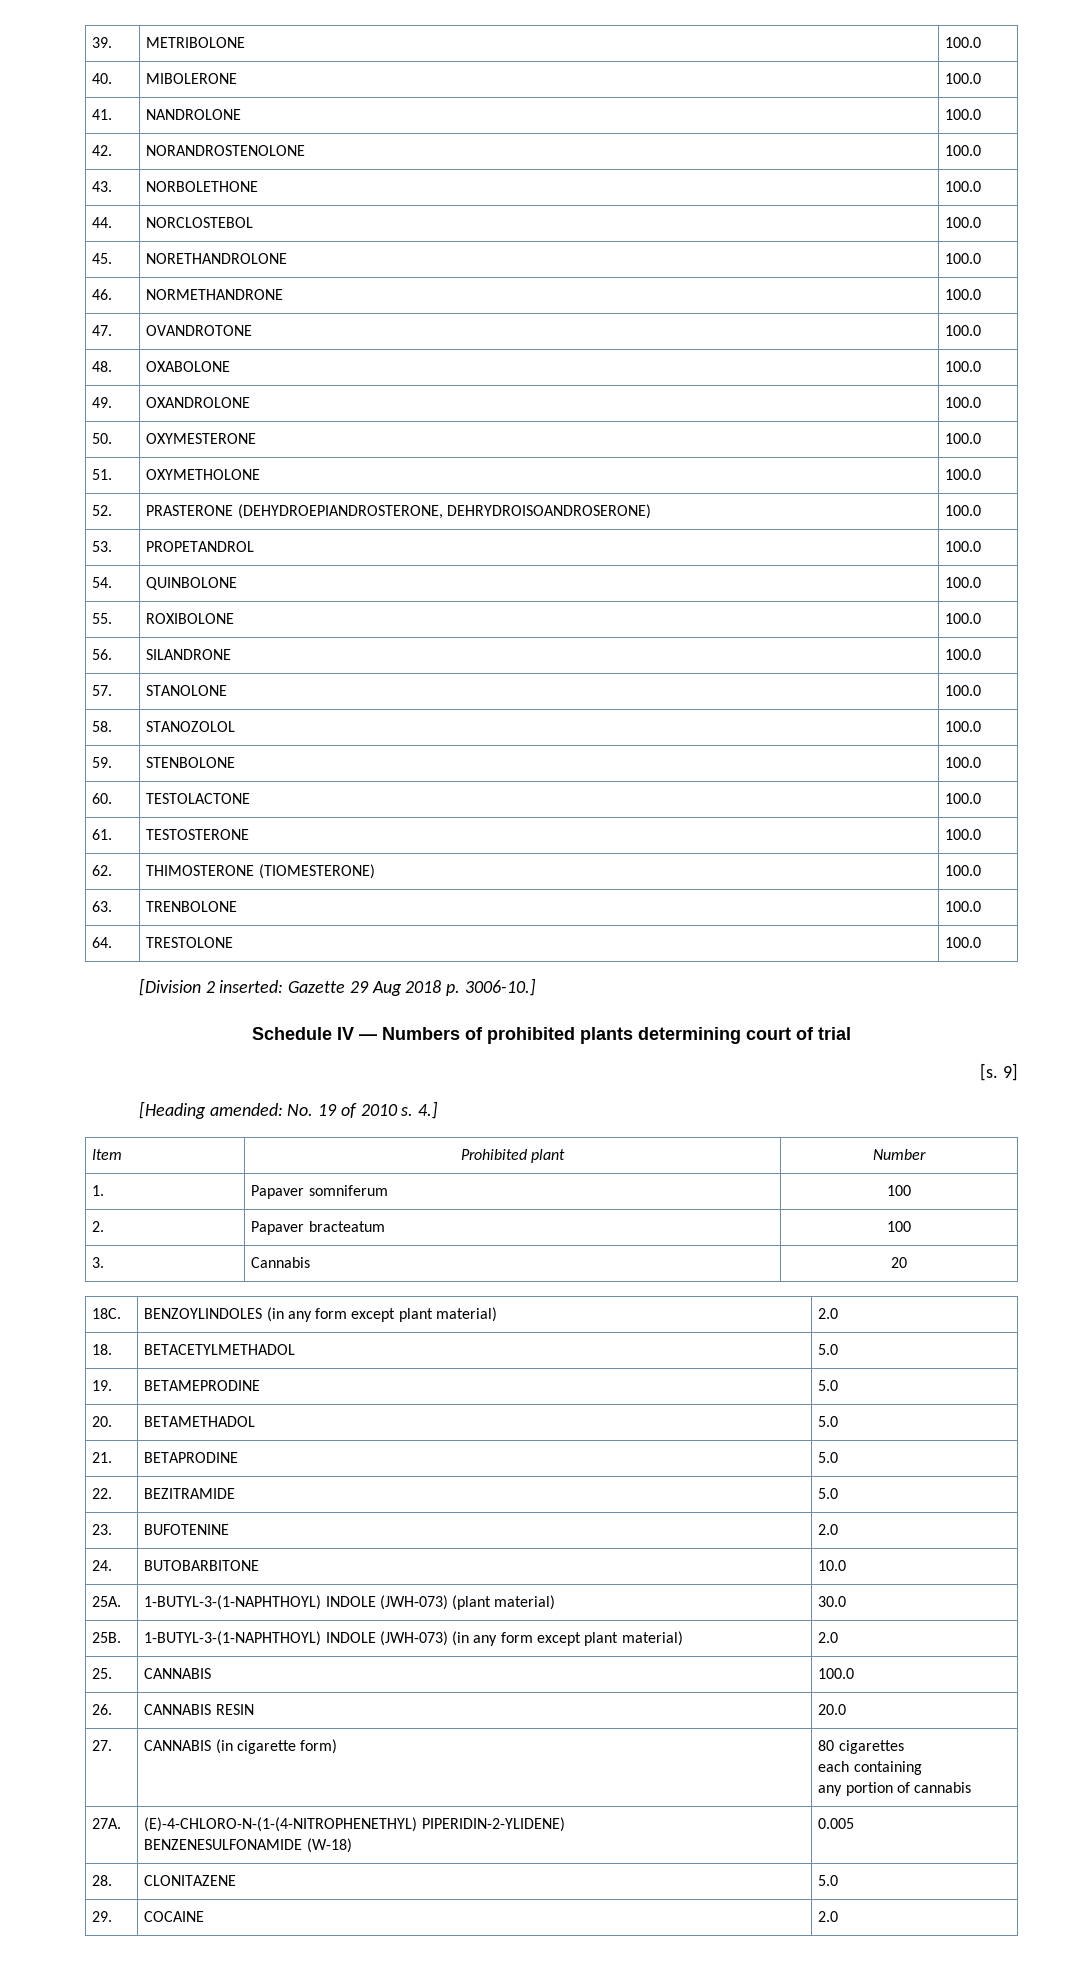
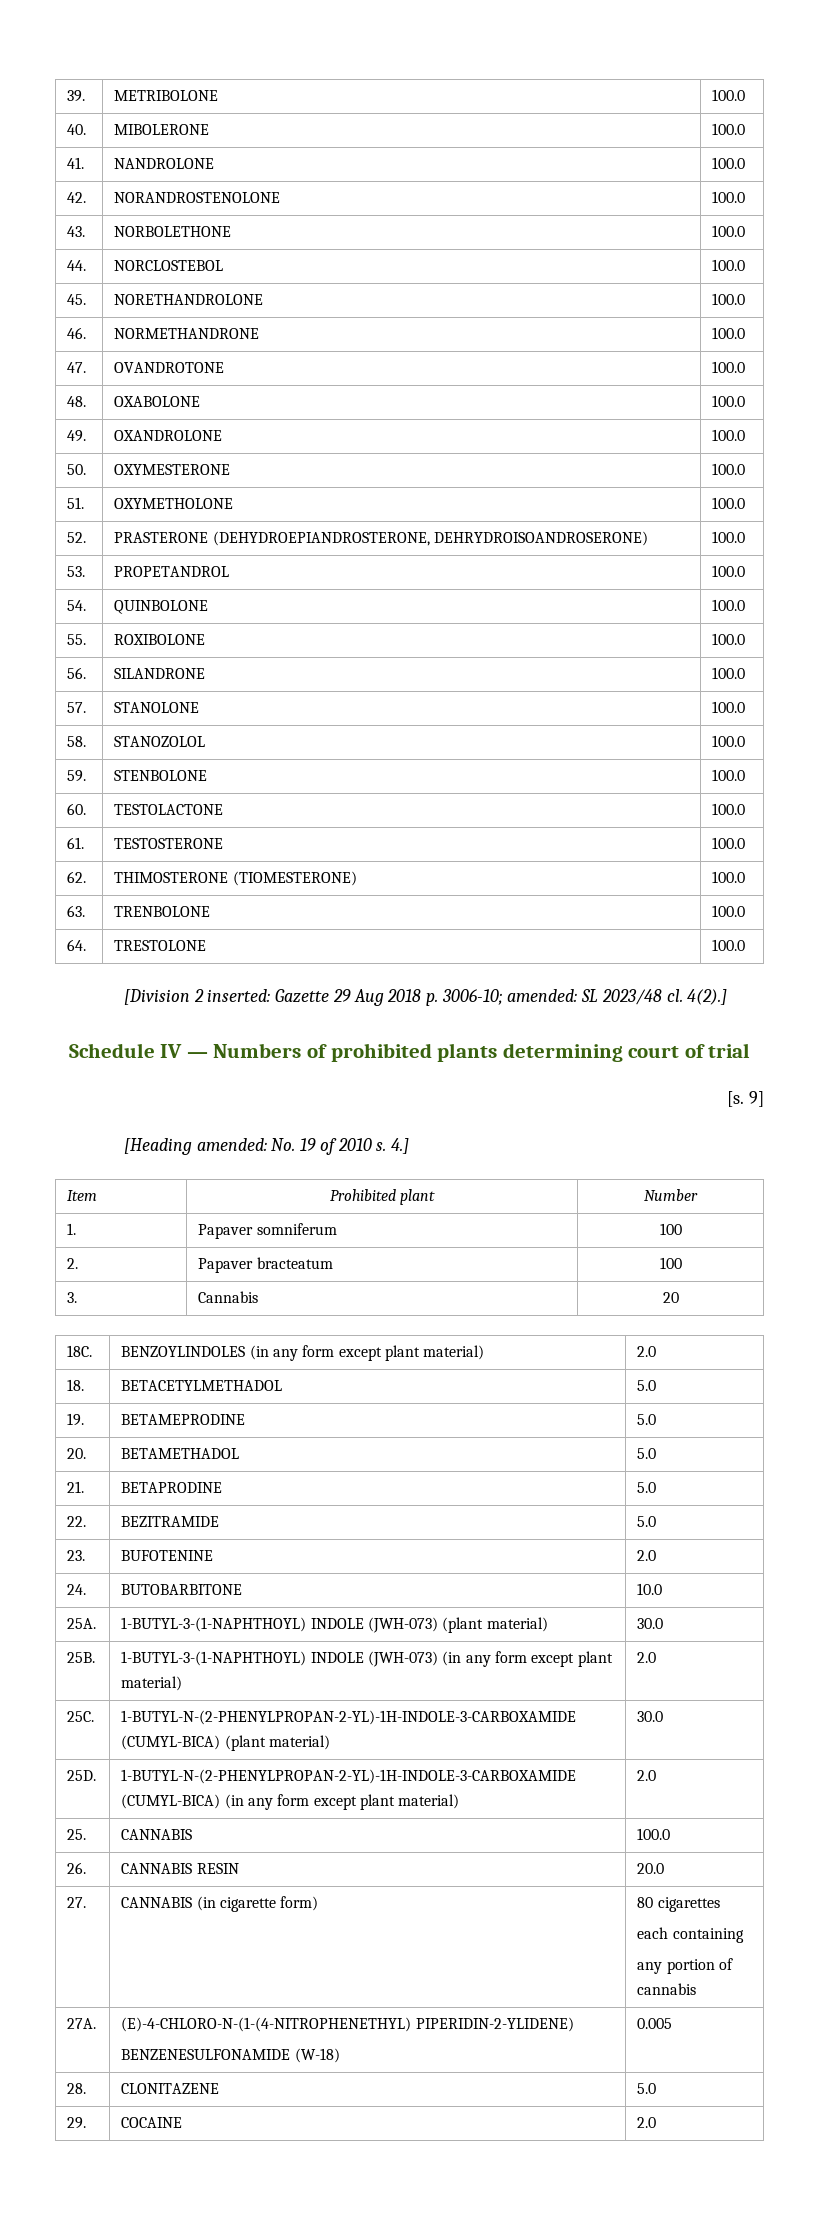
[464,978,536,996] 3006-10.] -> [441,989,728,1005] 3006-10; amended: SL 2023/48 cl. 4(2).]
(839, 1637) none -> [67,1711,95,1722] [121,1710,577,1725] [121,1735,330,1751] [637,1711,664,1722] [67,1770,97,1781] [121,1769,577,1784] [121,1794,460,1810] [637,1770,657,1781] // 25C. | 1-BUTYL-N-(2-PHENYLPROPAN-2-YL)-1H-INDOLE-3-CARBOXAMIDE (CUMYL-BICA) (plant material) | 30.0 // 25D. | 1-BUTYL-N-(2-PHENYLPROPAN-2-YL)-1H-INDOLE-3-CARBOXAMIDE (CUMYL-BICA) (in any form except plant material) | 2.0

